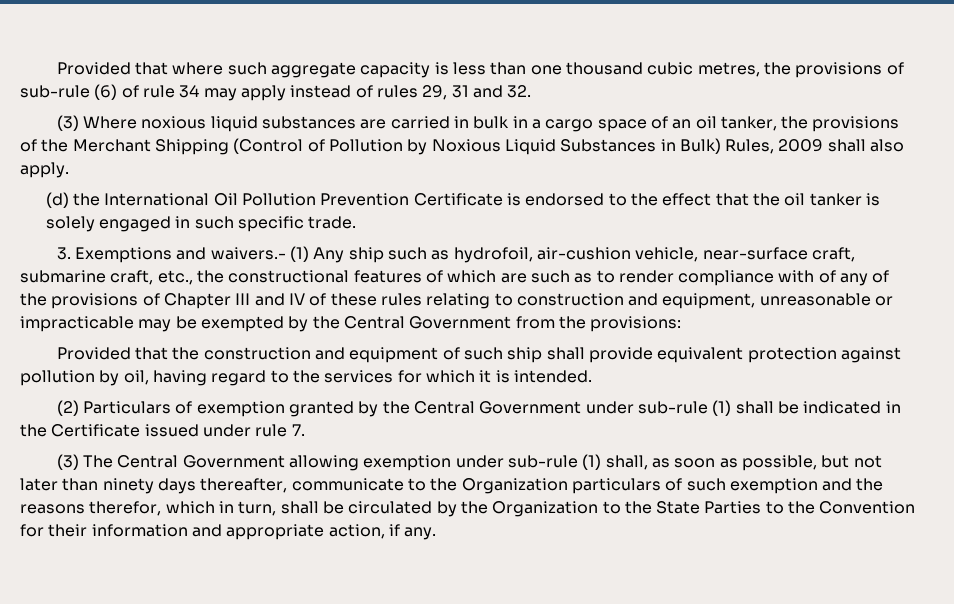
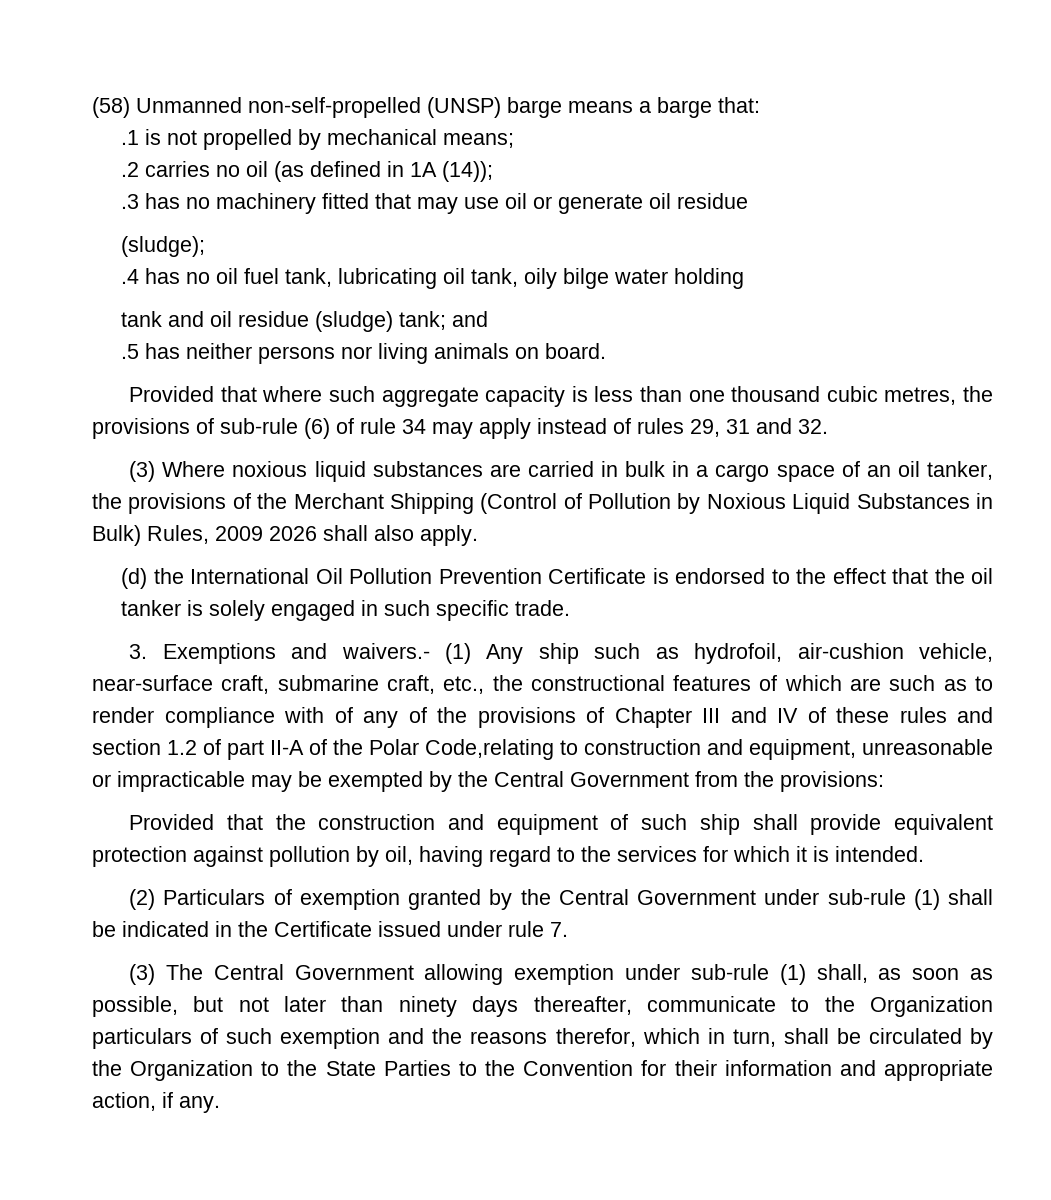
(56, 68) none -> [92,97,760,118] [121,129,515,150] [121,161,494,182] [121,193,749,214] [121,236,206,257] [121,268,745,289] [121,311,489,332] [121,343,607,364] (58) Unmanned non-self-propelled (UNSP) barge means a barge that: // .1 is not propelled by mechanical means; // .2 carries no oil (as defined in 1A (14)); // .3 has no machinery fitted that may use oil or generate oil residue // (sludge); // .4 has no oil fuel tank, lubricating oil tank, oily bilge water holding // tank and oil residue (sludge) tank; and // .5 has neither persons nor living animals on board. //
(824, 145) none -> [269,526,317,541] 2026
[426,293,491,309] relating -> [957,707,993,723] [92,739,554,760] and section 1.2 of part II-A of the Polar Code,relating

